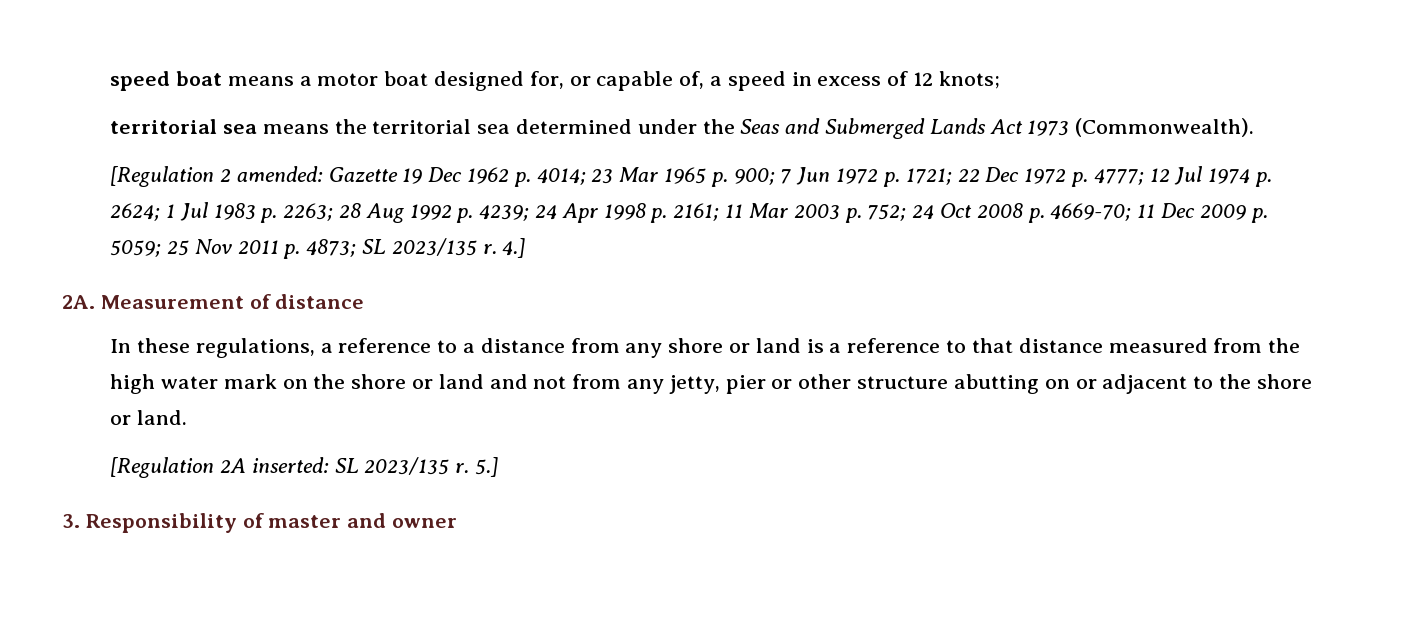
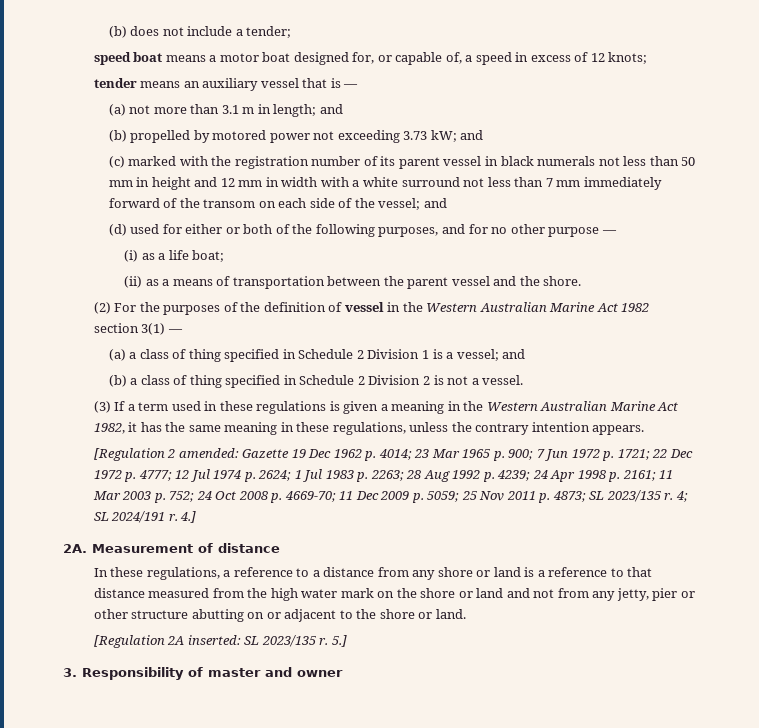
(110, 81) none -> [108,26,292,38] (b) does not include a tender; //
[110,118,1255,139] territorial sea means the territorial sea determined under the Seas and Submerged Lands Act 1973 (Commonwealth). -> [93,78,359,91] [108,104,343,117] [108,130,484,143] [108,156,696,169] [108,177,662,190] [108,198,447,210] [108,224,617,237] [124,250,225,262] [124,276,582,289] [93,302,650,315] [93,323,183,335] [108,349,526,362] [108,375,524,388] [93,401,679,414] [93,422,645,435] tender means an auxiliary vessel that is — // (a) not more than 3.1 m in length; and // (b) propelled by motored power not exceeding 3.73 kW; and // (c) marked with the registration number of its parent vessel in black numerals not less than 50 mm in height and 12 mm in width with a white surround not less than 7 mm immediately forward of the transom on each side of the vessel; and // (d) used for either or both of the following purposes, and for no other purpose — // (i) as a life boat; // (ii) as a means of transportation between the parent vessel and the shore. // (2) For the purposes of the definition of vessel in the Western Australian Marine Act 1982 section 3(1) — // (a) a class of thing specified in Schedule 2 Division 1 is a vessel; and // (b) a class of thing specified in Schedule 2 Division 2 is not a vessel. // (3) If a term used in these regulations is given a meaning in the Western Australian Marine Act 1982, it has the same meaning in these regulations, unless the contrary intention appears.
(497, 249) none -> [675,491,688,502] [93,511,178,523] 4; SL 2024/191 r.

